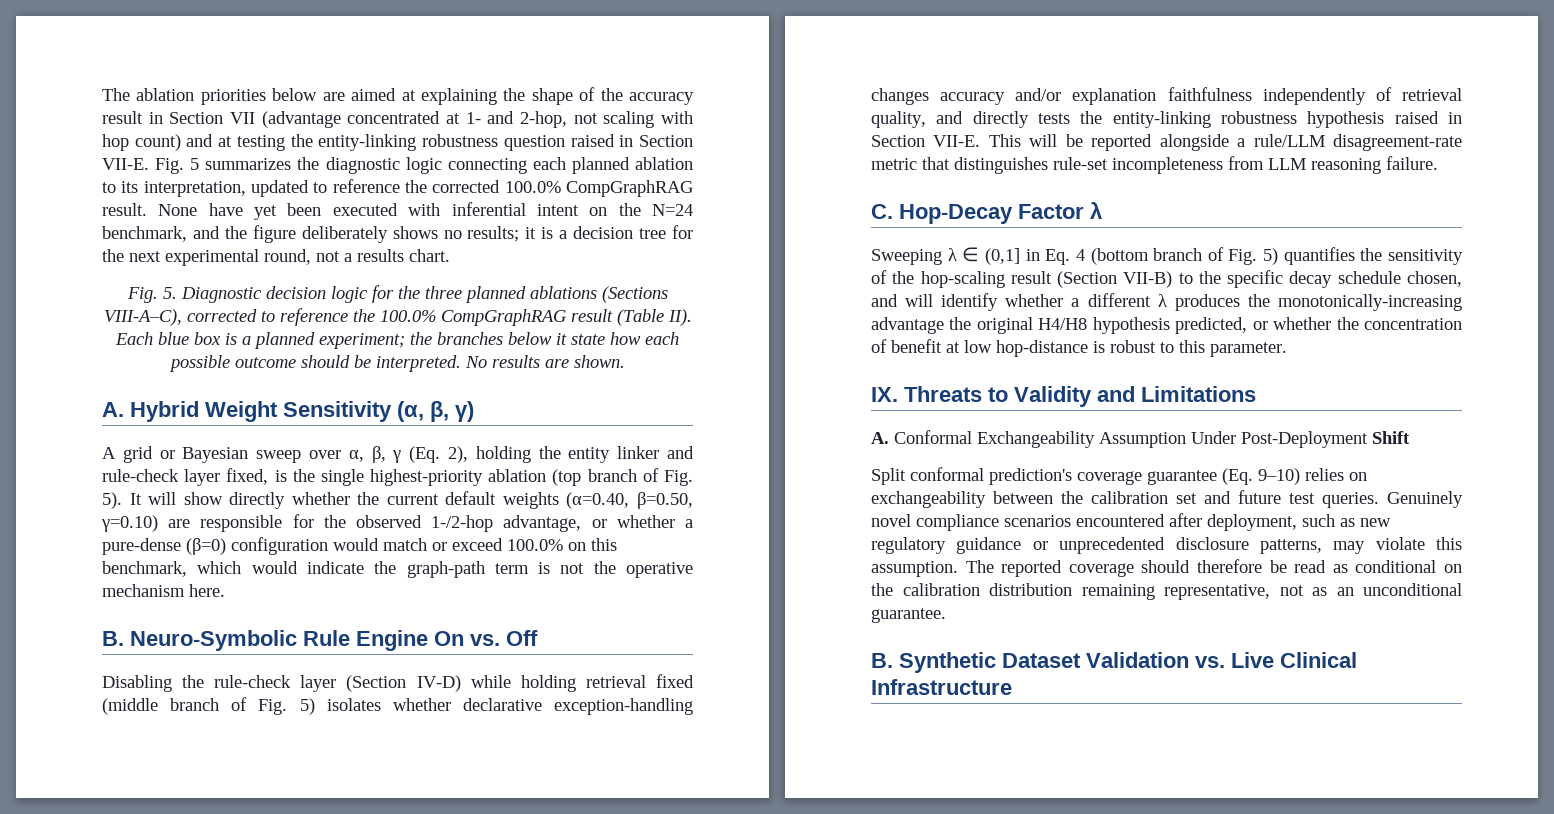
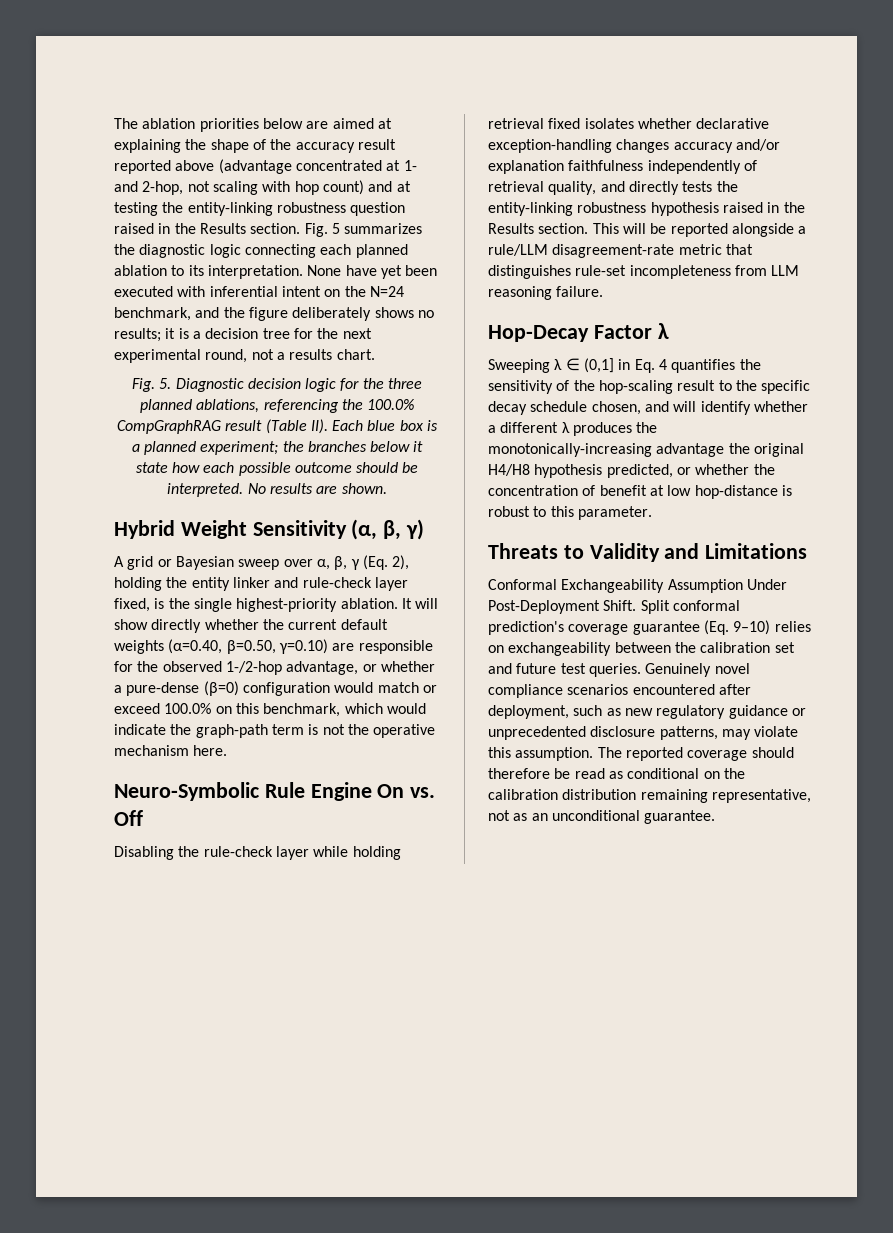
[148,112,255,124] in Section VII -> [114,160,215,174] reported above
[639,135,694,147] [102,158,149,170] Section VII-E. -> [174,223,301,234] the Results section.
[143,179,693,197] [102,203,147,216] interpretation, updated to reference the corrected 100.0% CompGraphRAG result. -> [207,265,303,279] interpretation.
[529,286,668,303] [103,308,348,326] ablations (Sections VIII-A–C), corrected to reference -> [196,399,339,413] ablations, referencing
[102,402,124,417] A. -> (387, 488) none
[488,468,693,486] [102,492,122,509] ablation (top branch of Fig. 5). -> [340,598,398,609] ablation.
[102,631,124,646] B. -> (228, 750) none
[346,675,461,692] (Section IV-D) -> (309, 853) none
[102,697,315,715] (middle branch of Fig. 5) -> (581, 123) none
[871,135,981,147] Section VII-E. -> [783,202,805,213] [488,223,589,234] the Results section.
[871,204,893,219] C. -> (604, 291) none
[1090,247,1279,265] (bottom branch of Fig. 5) -> (667, 364) none
[1057,271,1173,288] (Section VII-B) -> (716, 385) none
[871,387,898,402] IX. -> (652, 513) none
[871,432,889,444] A. -> (808, 551) none
[1372,431,1410,444] Shift // -> [603,600,637,611] Shift.
[871,652,1357,673] [871,679,1012,695] // B. Synthetic Dataset Validation vs. Live Clinical Infrastructure -> (716, 817) none

